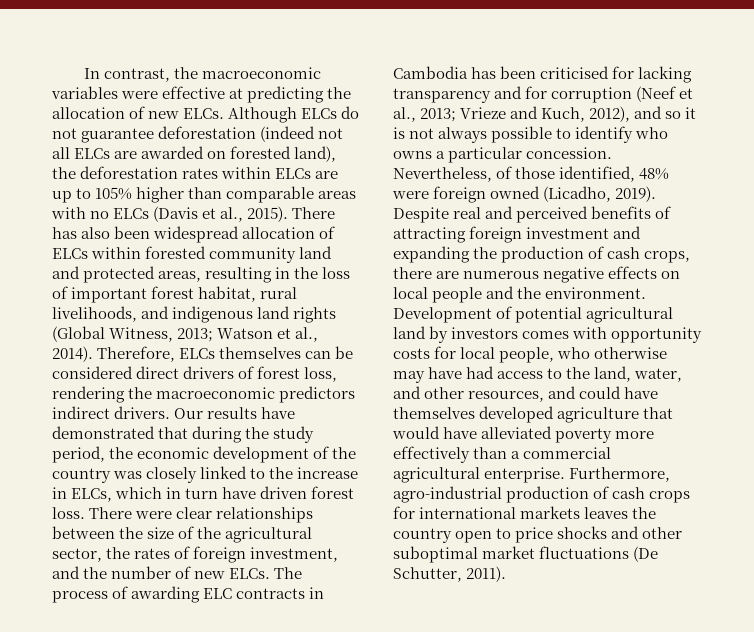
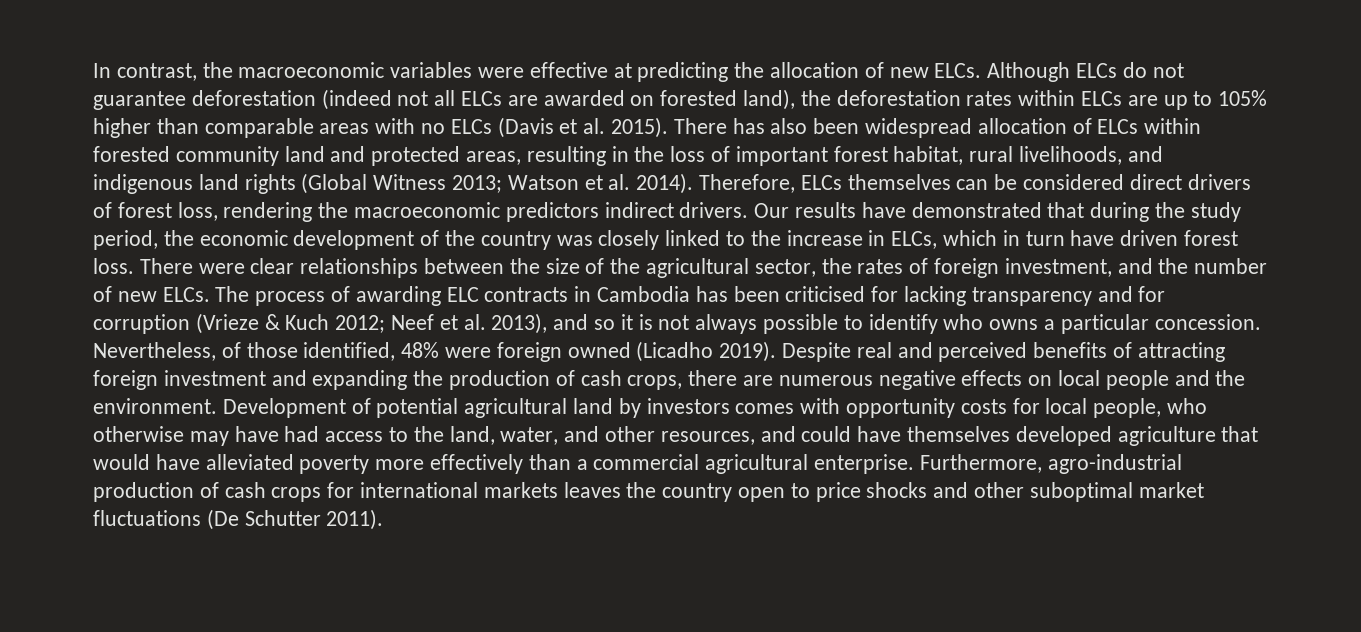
[220,207,244,222] al., -> [583,118,606,134] al.
[109,327,174,342] Witness, -> [373,174,447,190] Witness
[295,327,319,342] al., -> [608,174,631,190] al.
[636,86,694,102] [393,106,631,122] (Neef et al., 2013; Vrieze and Kuch, 2012), -> [195,313,548,334] (Vrieze & Kuch 2012; Neef et al. 2013),
[543,186,612,202] (Licadho, -> [636,341,714,362] (Licadho
[393,567,462,582] Schutter, -> [244,510,321,526] Schutter

